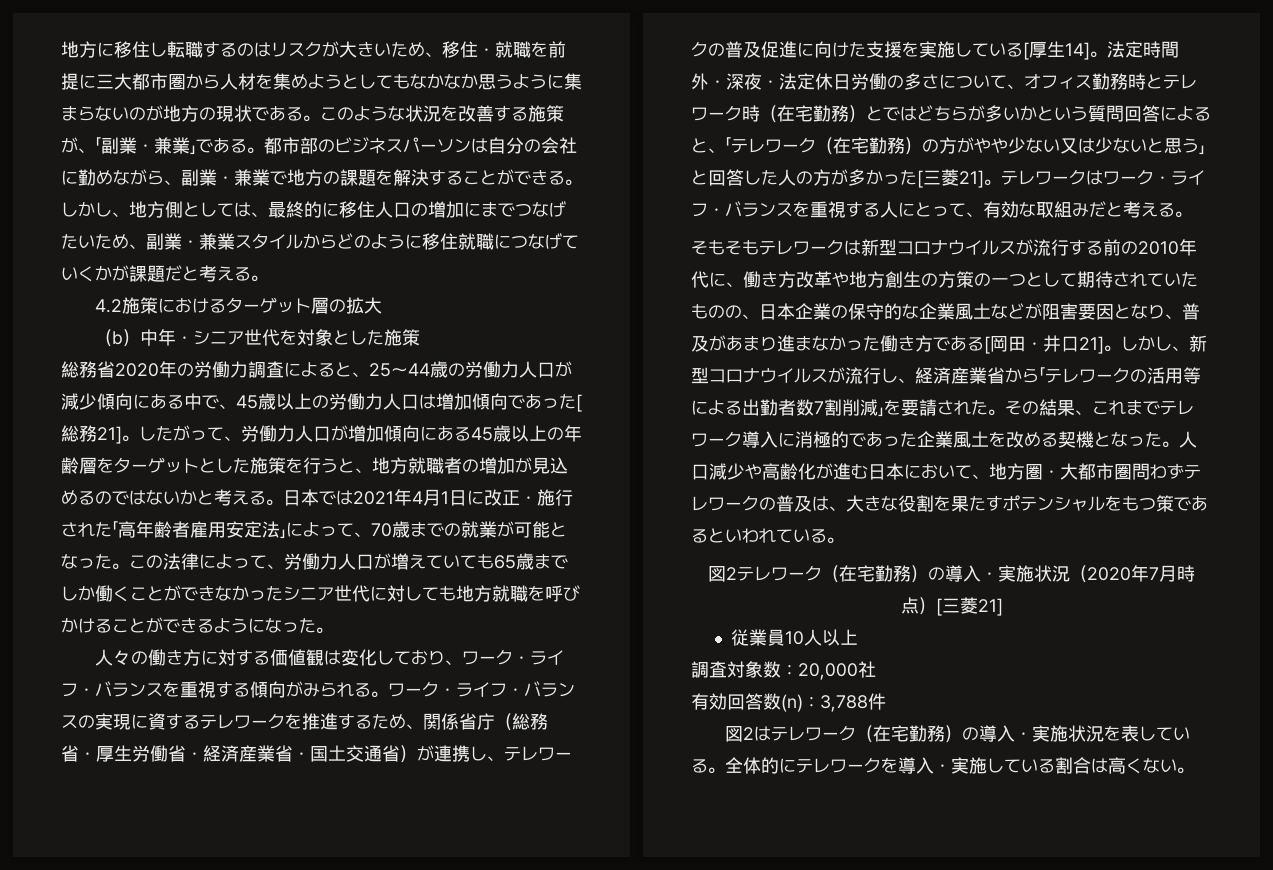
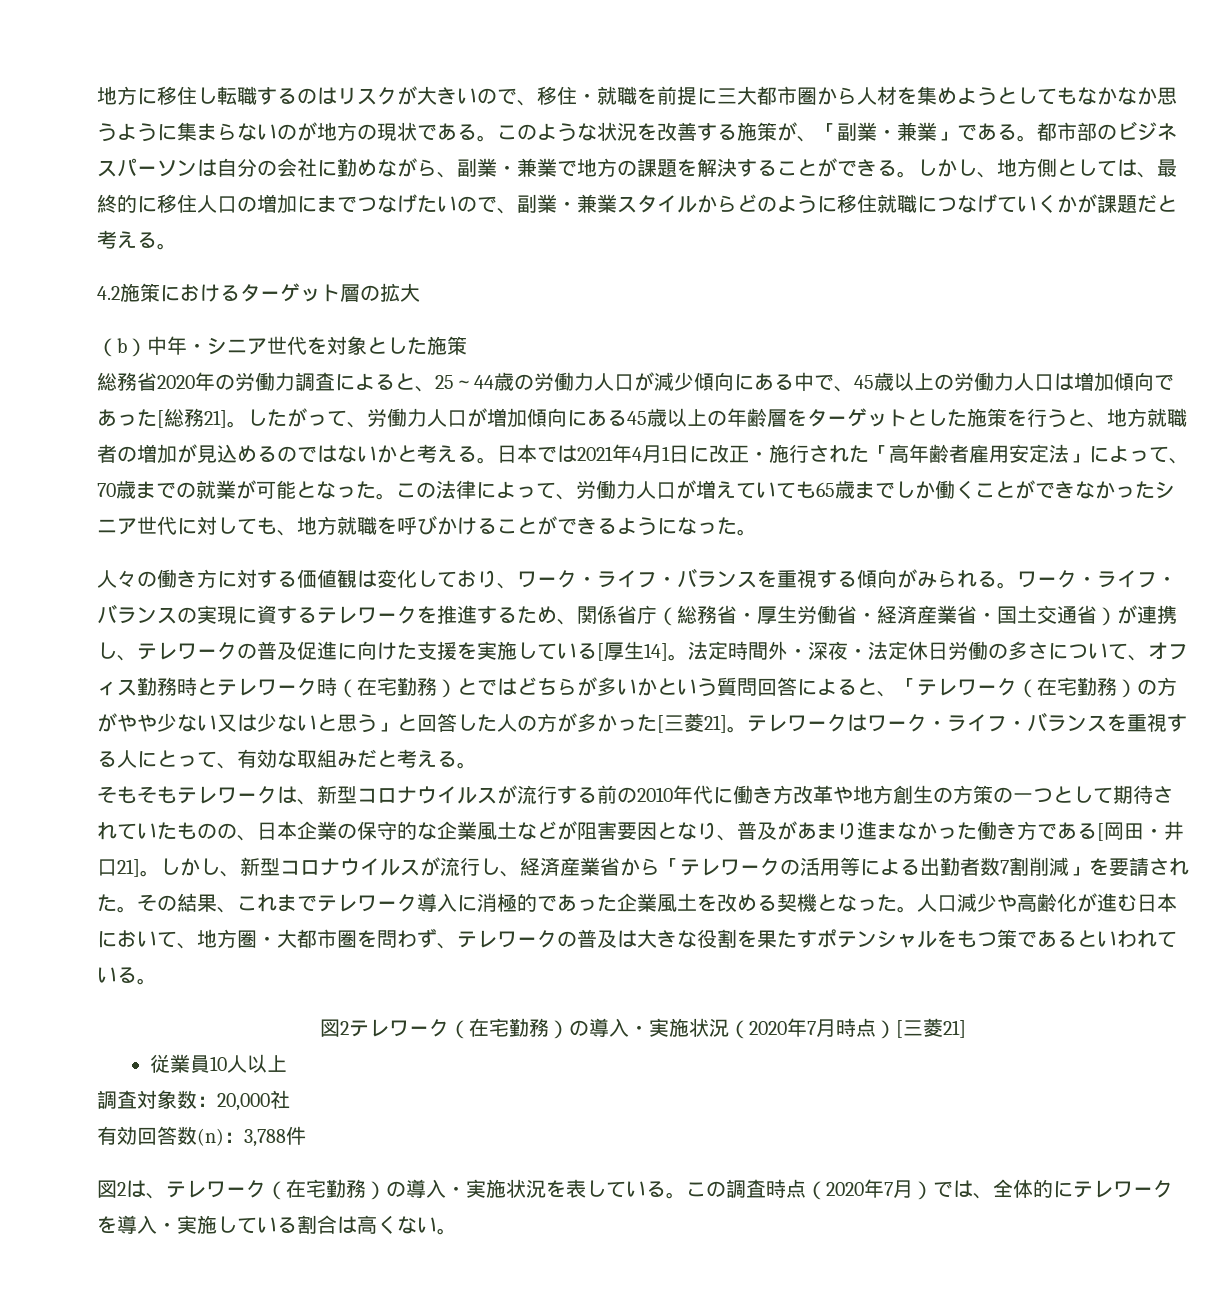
[391,42,425,57] ため -> [477,88,517,105] ので
[95,234,129,249] ため -> [457,196,497,213] ので
(456, 593) none -> [277,530,297,536] 、
(861, 247) none -> [297,799,317,805] 、
[726,282,743,287] 、 -> (733, 795) none
[1132,463,1184,480] 問わず -> [357,928,457,949] を問わず、
[829,506,846,511] 、 -> (637, 939) none
(772, 733) none -> [146,1193,166,1199] 、
(725, 770) none -> [686,1179,993,1200] この調査時点（2020年7月）では、

